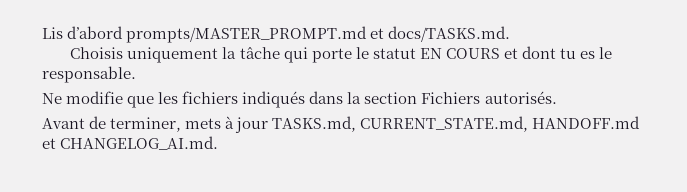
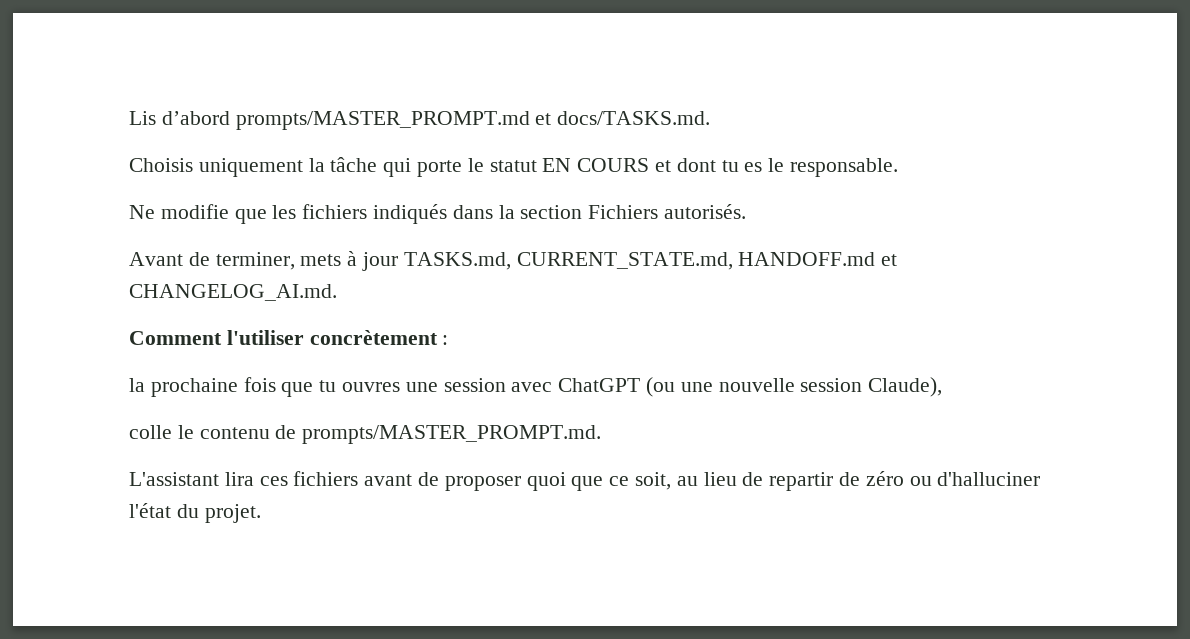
(219, 143) none -> [129,330,449,345] [129,377,943,397] [129,425,602,444] [129,471,1041,491] [129,503,261,523] // Comment l'utiliser concrètement : // la prochaine fois que tu ouvres une session avec ChatGPT (ou une nouvelle session Claude), // colle le contenu de prompts/MASTER_PROMPT.md. // L'assistant lira ces fichiers avant de proposer quoi que ce soit, au lieu de repartir de zéro ou d'halluciner l'état du projet.

